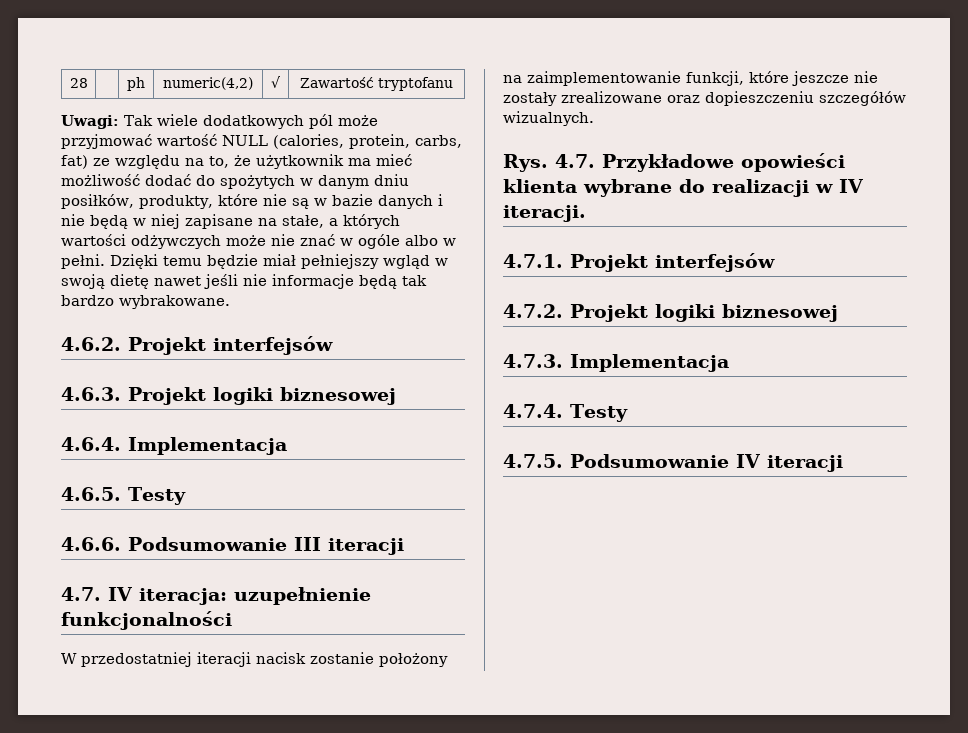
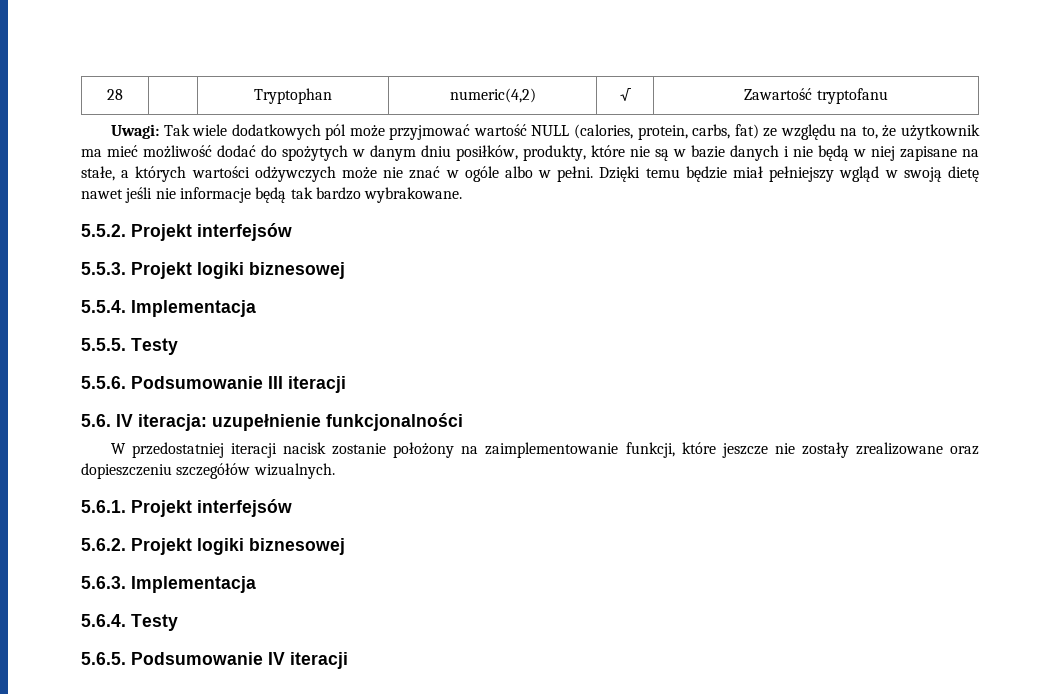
[127,77,145,91] ph -> [254,88,332,104] Tryptophan
[61,336,333,355] [61,387,396,405] [61,437,287,455] [61,487,186,505] [61,537,121,551] 4.6.2. Projekt interfejsów // 4.6.3. Projekt logiki biznesowej // 4.6.4. Implementacja // 4.6.5. Testy // 4.6.6. -> [81,223,292,241] [81,262,345,279] [81,300,256,317] [81,338,178,355] [81,376,126,389] 5.5.2. Projekt interfejsów // 5.5.3. Projekt logiki biznesowej // 5.5.4. Implementacja // 5.5.5. Testy // 5.5.6.
[61,587,101,601] 4.7. -> [81,414,111,427] 5.6.
[503,153,845,172] [503,179,864,197] [503,205,586,222] [503,253,775,272] [503,304,838,322] [503,354,729,372] [503,404,628,422] [503,454,563,468] Rys. 4.7. Przykładowe opowieści klienta wybrane do realizacji w IV iteracji. // 4.7.1. Projekt interfejsów // 4.7.2. Projekt logiki biznesowej // 4.7.3. Implementacja // 4.7.4. Testy // 4.7.5. -> [81,499,292,517] [81,538,345,555] [81,576,256,593] [81,614,178,631] [81,652,126,665] 5.6.1. Projekt interfejsów // 5.6.2. Projekt logiki biznesowej // 5.6.3. Implementacja // 5.6.4. Testy // 5.6.5.

